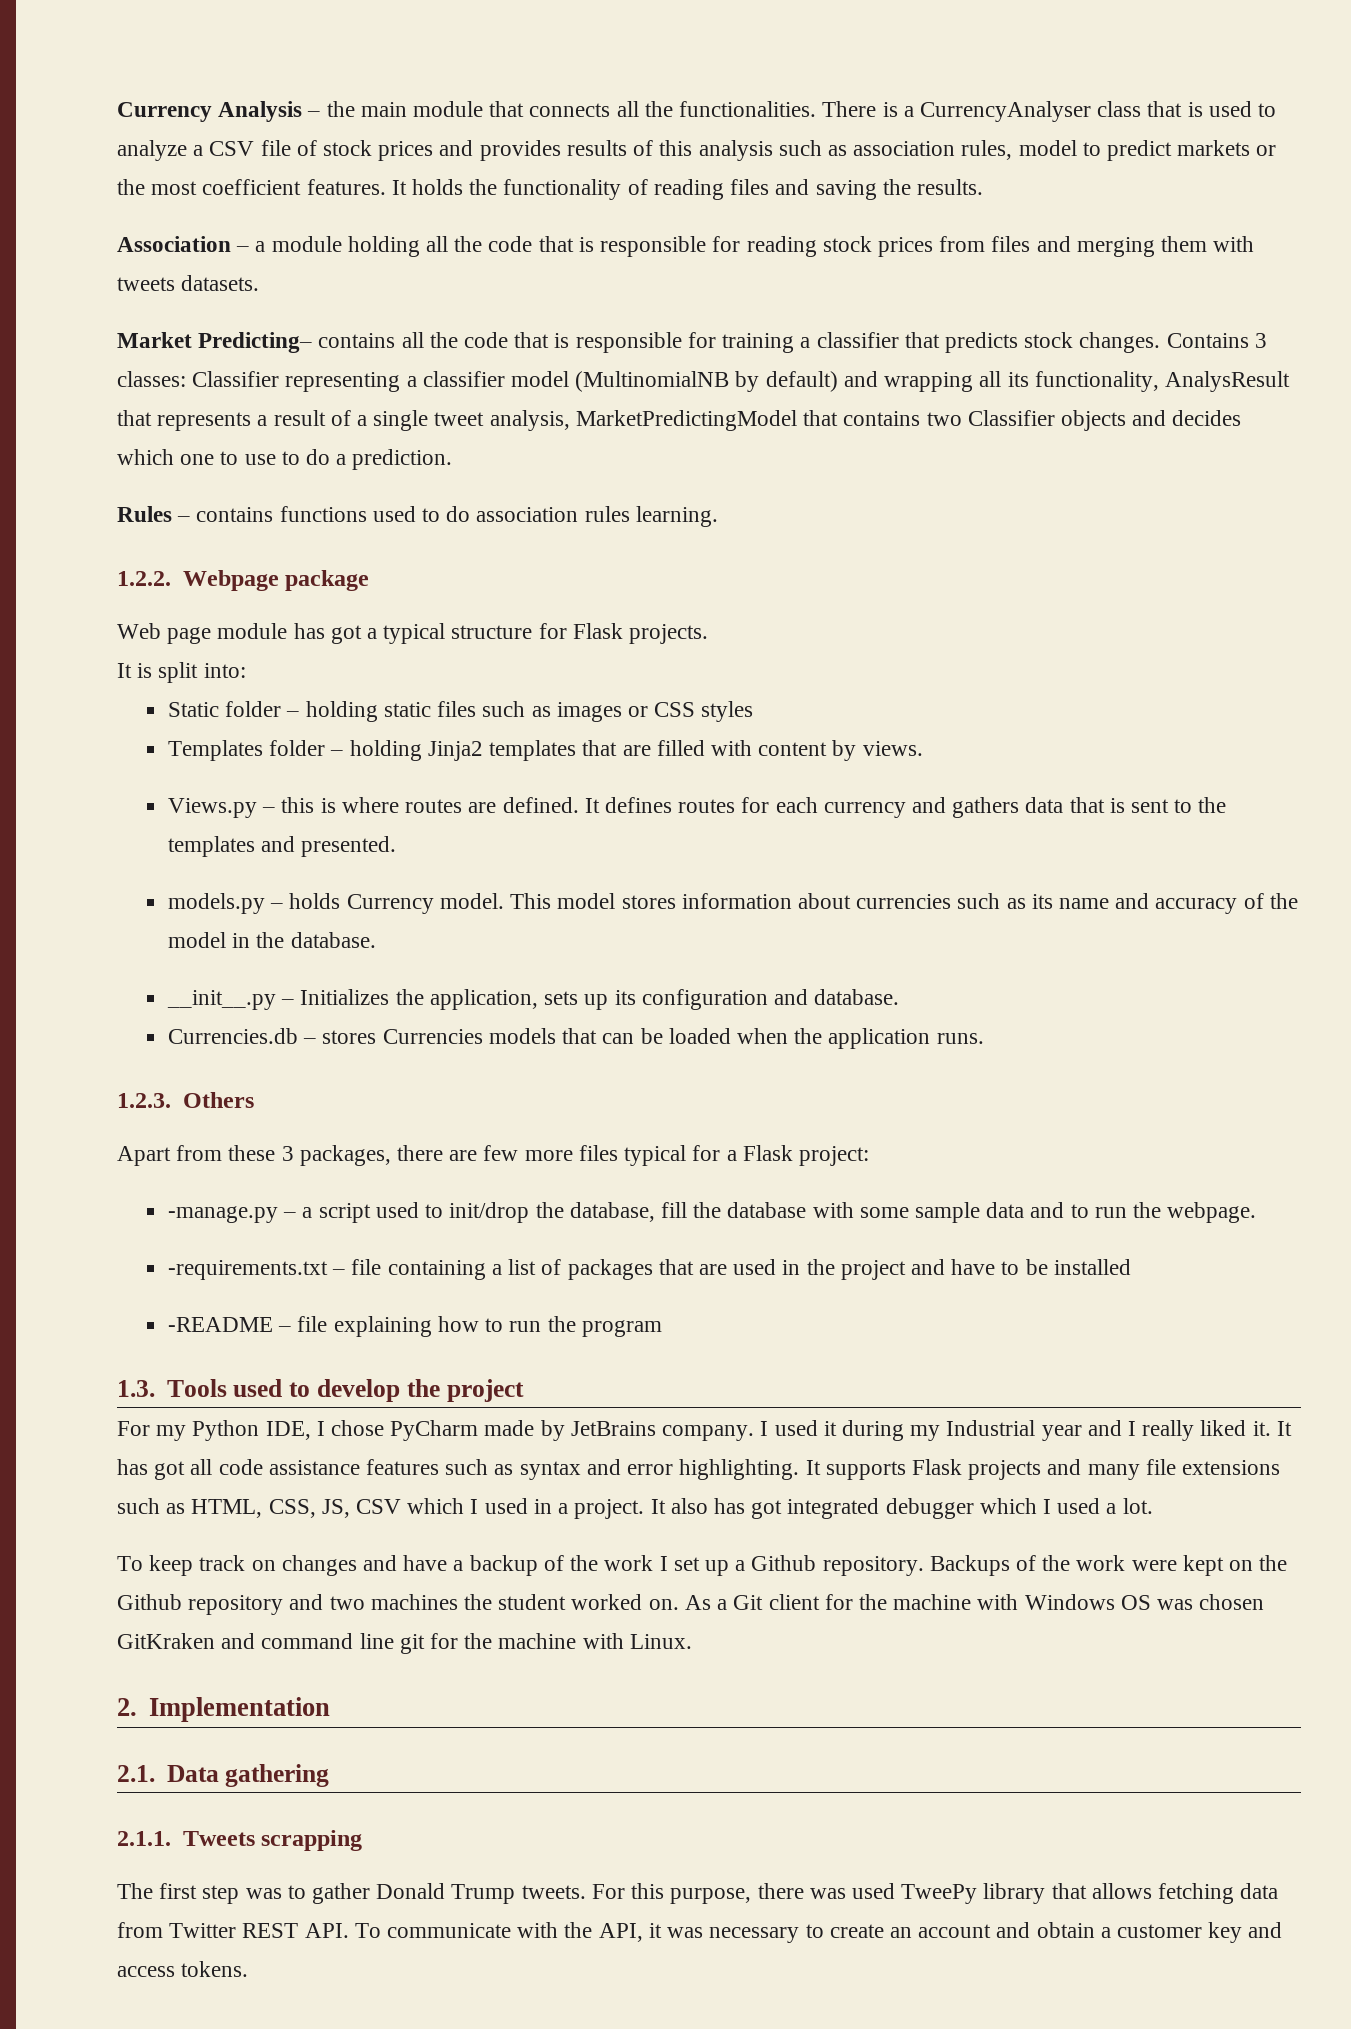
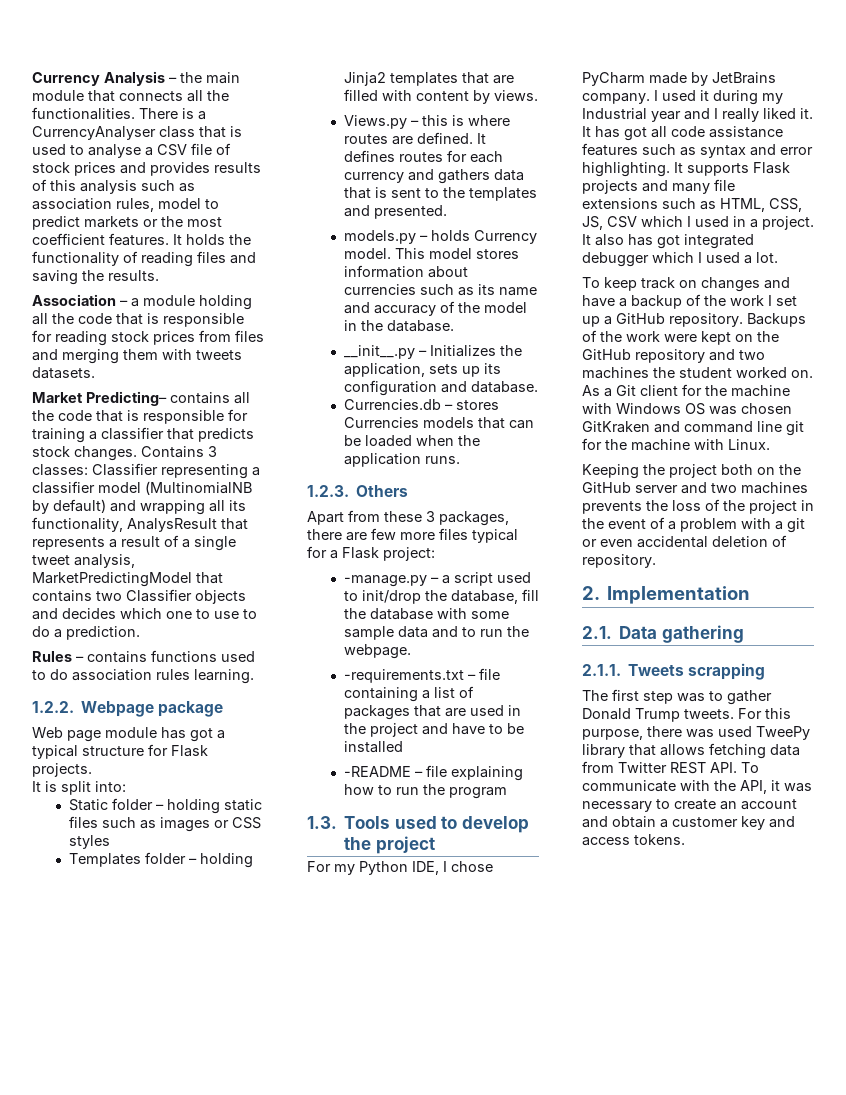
[117,140,187,161] analyze -> [88,144,141,158] analyse
[751,1555,817,1571] Github -> [616,313,665,324] GitHub
[117,1594,182,1610] Github -> [582,349,631,360] GitHub
(692, 1641) none -> [582,464,801,479] [582,482,808,494] [582,499,814,514] [582,517,805,533] [582,535,787,548] [582,554,656,568] // Keeping the project both on the GitHub server and two machines prevents the loss of the project in the event of a problem with a git or even accidental deletion of repository.

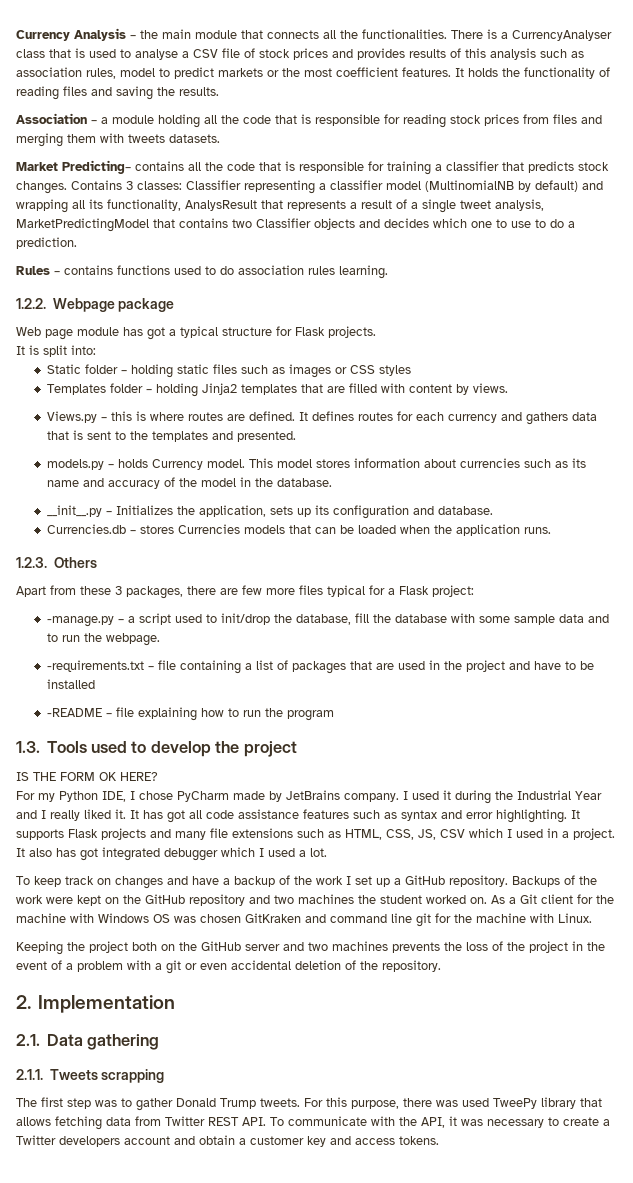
(435, 845) none -> [16,772,158,781] // IS THE FORM OK HERE?
[762,93,783,104] [582,108,681,122] my Industrial year -> [495,790,602,800] the Industrial Year
(787, 541) none -> [360,961,378,970] the
[720,801,737,810] an -> [603,1119,610,1126] [16,1135,120,1147] a Twitter developers

